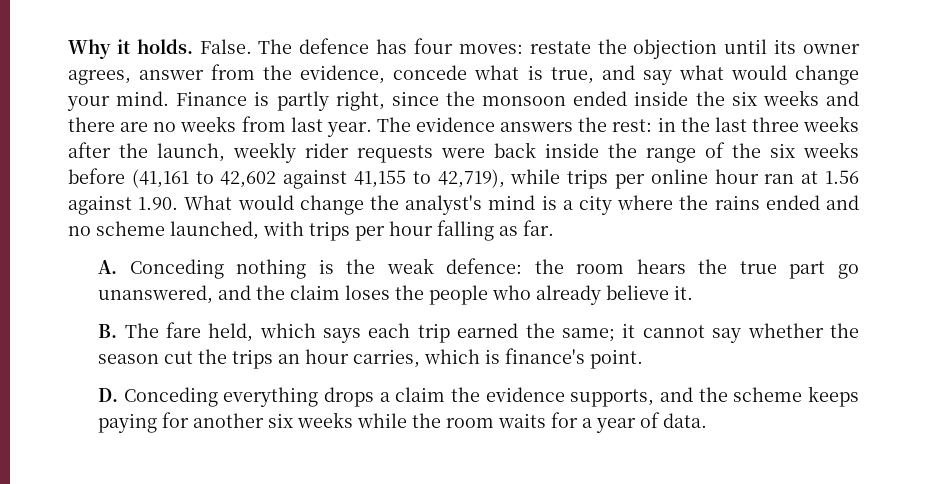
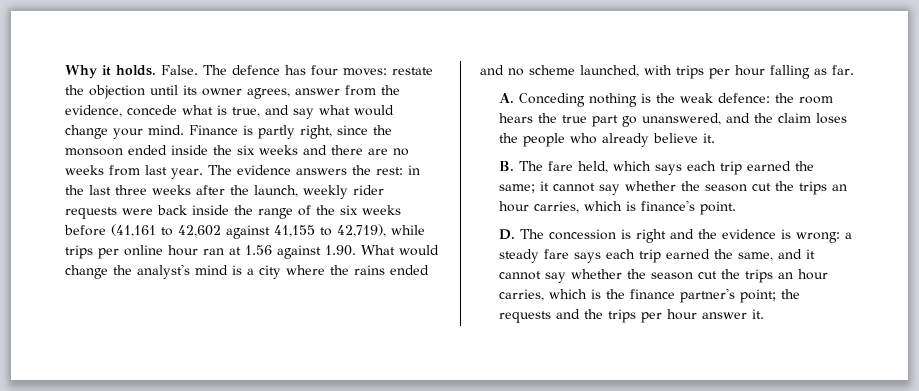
[123,386,859,407] [98,412,708,433] Conceding everything drops a claim the evidence supports, and the scheme keeps paying for another six weeks while the room waits for a year of data. -> [519,229,852,243] [498,249,815,263] [498,269,828,283] [498,288,800,303] [498,309,764,323] The concession is right and the evidence is wrong: a steady fare says each trip earned the same, and it cannot say whether the season cut the trips an hour carries, which is the finance partner's point; the requests and the trips per hour answer it.

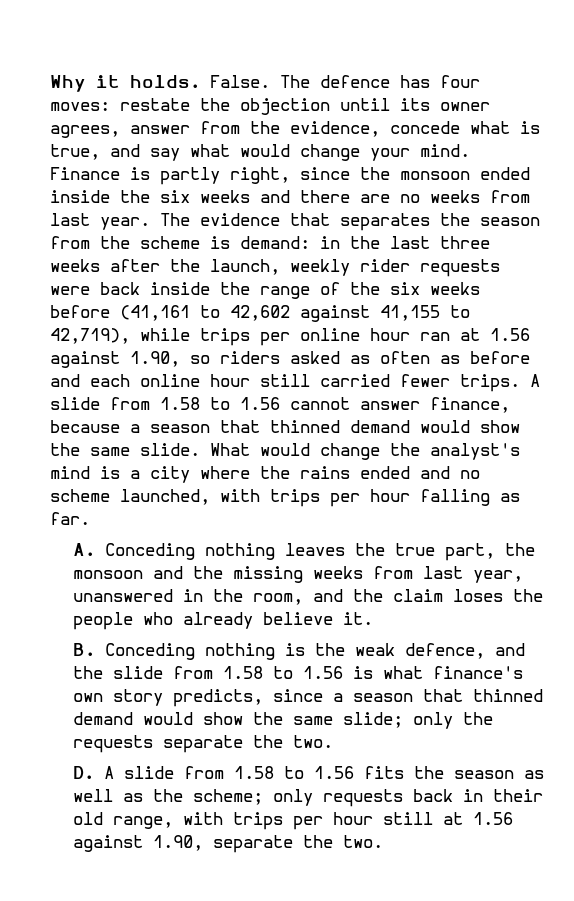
[296,165,403,175] answers the rest: -> [290,213,540,231] [50,236,310,249] that separates the season from the scheme is demand:
[325,245,356,256] 1.90. -> [130,351,530,367] [50,374,540,392] [50,397,510,413] [50,420,520,433] [50,443,200,456] 1.90, so riders asked as often as before and each online hour still carried fewer trips. A slide from 1.58 to 1.56 cannot answer finance, because a season that thinned demand would show the same slide.
[640,93,833,104] [498,113,721,127] is the weak defence: the room hears the true part go unanswered, -> [285,543,536,561] [73,566,524,583] [73,589,304,605] leaves the true part, the monsoon and the missing weeks from last year, unanswered in the room,
[518,161,814,175] [498,181,847,195] [498,200,736,215] [498,229,852,243] [498,249,815,263] [498,269,828,283] [498,288,800,303] [498,309,764,323] The fare held, which says each trip earned the same; it cannot say whether the season cut the trips an hour carries, which is finance's point. // D. The concession is right and the evidence is wrong: a steady fare says each trip earned the same, and it cannot say whether the season cut the trips an hour carries, which is the finance partner's point; the requests and the trips per hour answer it. -> [105,643,526,660] [73,666,524,679] [73,689,544,707] [73,712,494,729] [73,735,334,753] [73,766,545,779] [73,789,544,807] [73,812,514,830] [73,835,384,853] Conceding nothing is the weak defence, and the slide from 1.58 to 1.56 is what finance's own story predicts, since a season that thinned demand would show the same slide; only the requests separate the two. // D. A slide from 1.58 to 1.56 fits the season as well as the scheme; only requests back in their old range, with trips per hour still at 1.56 against 1.90, separate the two.

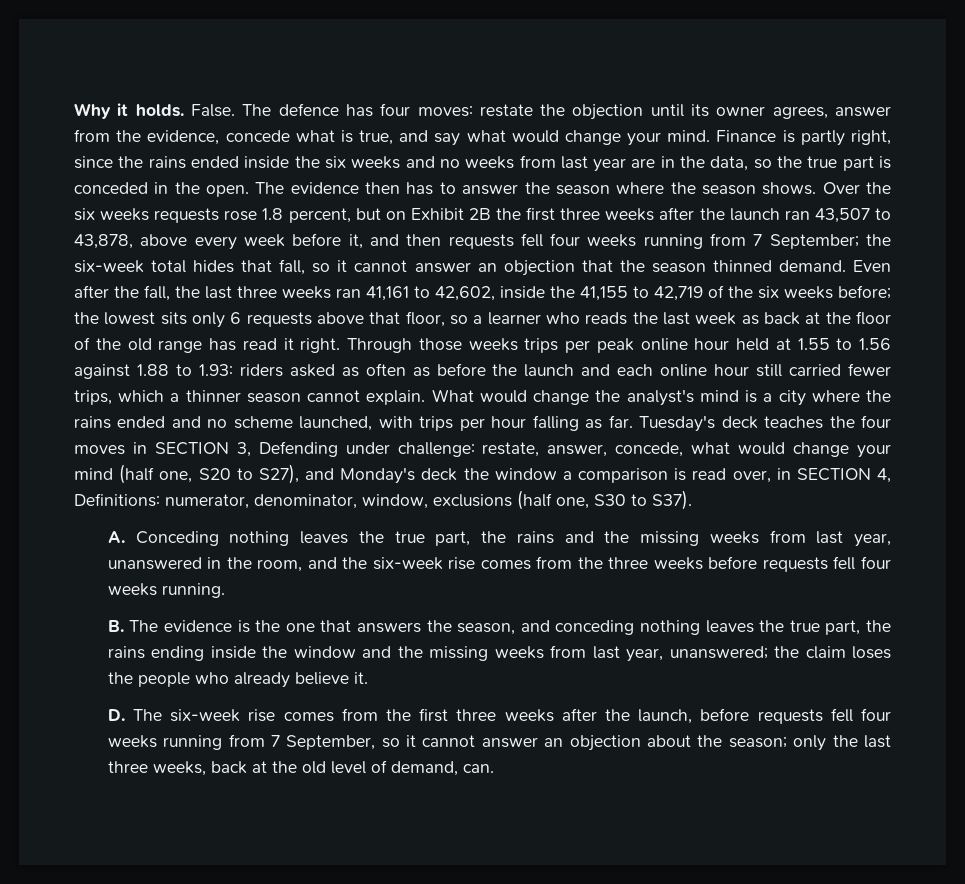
[400,171,470,180] monsoon -> [148,156,186,169] rains
[300,190,390,203] there are -> (435, 162) none
[100,213,540,231] [50,236,490,249] [50,259,500,277] [50,282,480,299] [50,305,470,322] [50,328,530,346] [50,351,210,368] year. The evidence that separates the season from the scheme is demand: in the last three weeks after the launch, weekly rider requests were back inside the range of the six weeks before (41,161 to 42,602 against 41,155 to 42,719), while trips per online hour ran at 1.56 against 1.90, so -> [593,156,892,172] [74,182,892,197] [74,207,891,223] [74,233,891,250] [74,259,891,276] [74,285,891,301] [74,311,892,328] [74,337,891,353] [74,364,233,379] year are in the data, so the true part is conceded in the open. The evidence then has to answer the season where the season shows. Over the six weeks requests rose 1.8 percent, but on Exhibit 2B the first three weeks after the launch ran 43,507 to 43,878, above every week before it, and then requests fell four weeks running from 7 September; the six-week total hides that fall, so it cannot answer an objection that the season thinned demand. Even after the fall, the last three weeks ran 41,161 to 42,602, inside the 41,155 to 42,719 of the six weeks before; the lowest sits only 6 requests above that floor, so a learner who reads the last week as back at the floor of the old range has read it right. Through those weeks trips per peak online hour held at 1.55 to 1.56 against 1.88 to 1.93:
(530, 357) none -> [492,364,575,377] the launch
[460,374,540,392] [50,397,510,413] [50,420,520,433] [50,443,200,456] trips. A slide from 1.58 to 1.56 cannot answer finance, because a season that thinned demand would show the same slide. -> [74,390,426,405] trips, which a thinner season cannot explain.
(90, 518) none -> [639,415,892,432] [74,441,891,458] [74,464,891,484] [74,490,692,510] Tuesday's deck teaches the four moves in SECTION 3, Defending under challenge: restate, answer, concede, what would change your mind (half one, S20 to S27), and Monday's deck the window a comparison is read over, in SECTION 4, Definitions: numerator, denominator, window, exclusions (half one, S30 to S37).
[73,570,144,579] monsoon -> [516,531,554,544] rains
(384, 595) none -> [372,556,891,572] [107,583,225,598] [107,620,891,635] [107,645,800,662] six-week rise comes from the three weeks before requests fell four weeks running. // B. The evidence is the one that answers the season, and conceding nothing leaves the true part, the rains ending inside the window and the missing weeks from last year, unanswered; the
[73,643,526,660] [73,666,524,679] [73,689,544,707] [73,712,494,729] [73,735,334,753] [73,766,545,779] [73,789,544,807] [73,812,514,830] [73,835,384,853] B. Conceding nothing is the weak defence, and the slide from 1.58 to 1.56 is what finance's own story predicts, since a season that thinned demand would show the same slide; only the requests separate the two. // D. A slide from 1.58 to 1.56 fits the season as well as the scheme; only requests back in their old range, with trips per hour still at 1.56 against 1.90, separate the two. -> [107,708,891,724] [107,734,891,751] [107,760,494,776] D. The six-week rise comes from the first three weeks after the launch, before requests fell four weeks running from 7 September, so it cannot answer an objection about the season; only the last three weeks, back at the old level of demand, can.

